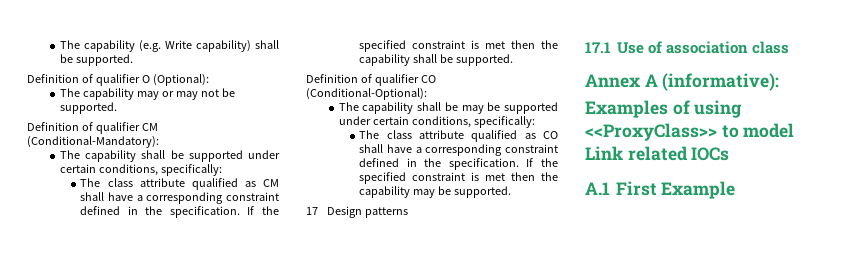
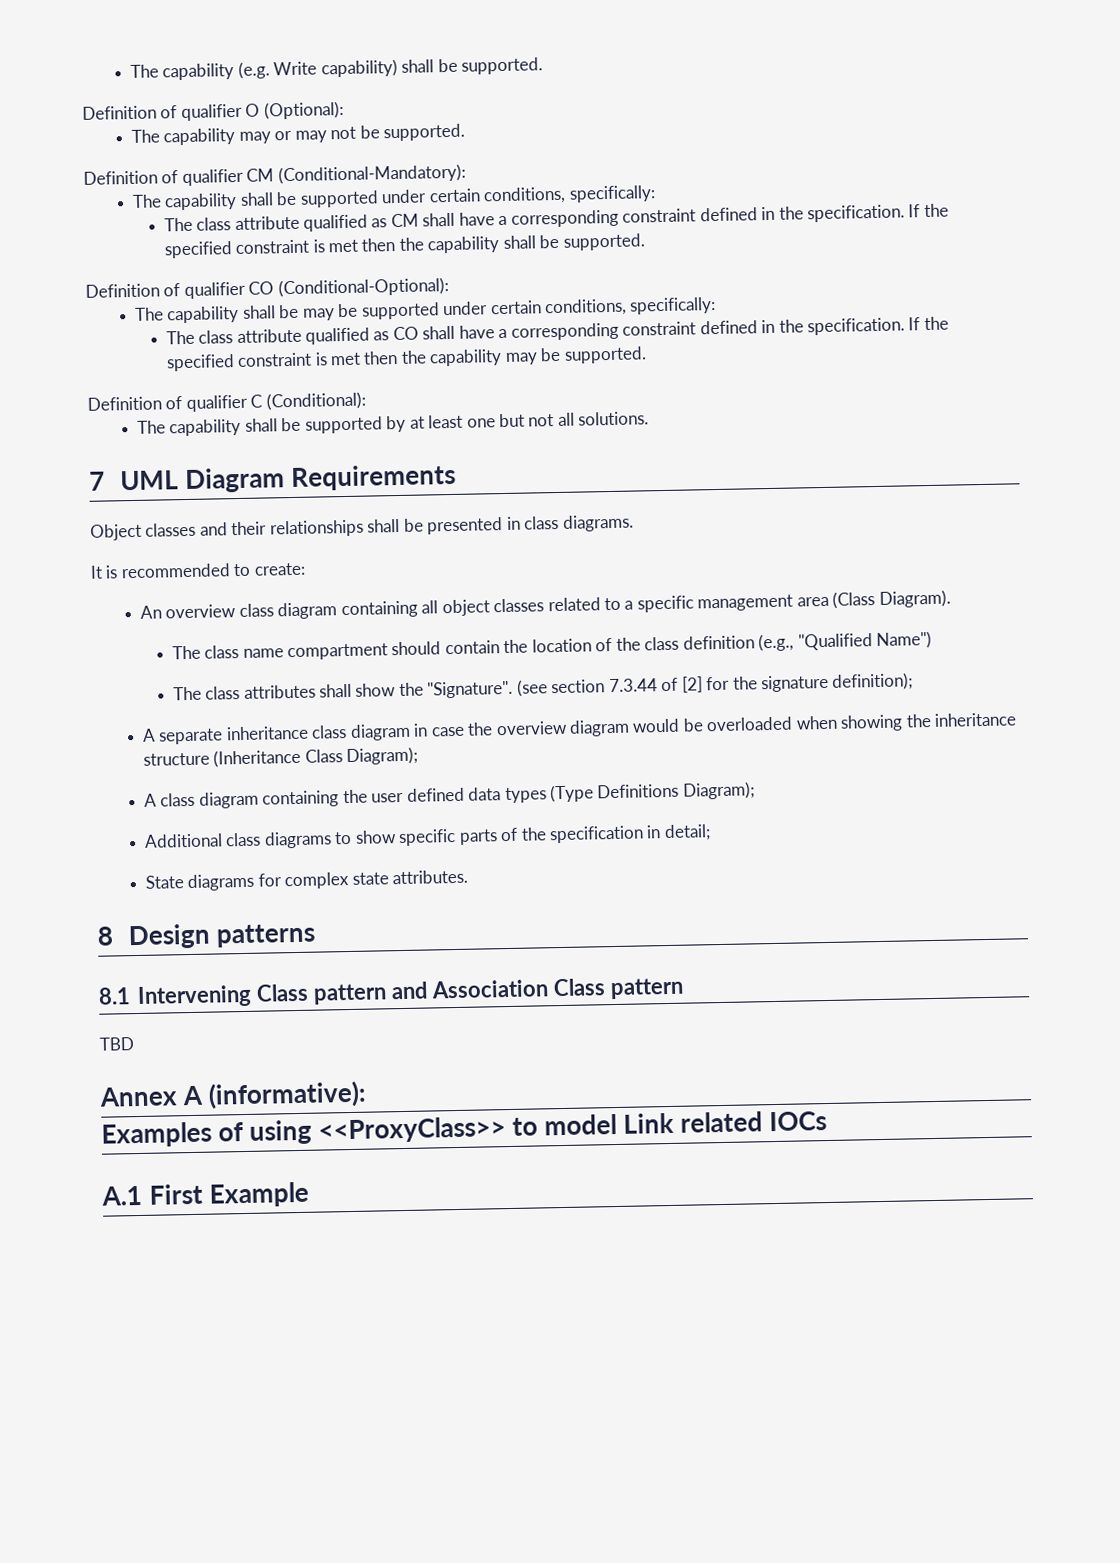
[306,206,408,218] [585,41,789,54] 17 Design patterns // 17.1 Use of association class -> [87,391,366,412] [136,411,650,437] [89,463,456,494] [90,514,634,541] [90,562,306,579] [139,589,951,620] [171,630,932,661] [172,672,914,701] [141,712,1018,745] [142,746,419,768] [143,781,755,809] [143,824,711,849] [144,869,469,892] [97,923,316,950] [98,977,684,1008] [99,1037,134,1051] Definition of qualifier C (Conditional): // The capability shall be supported by at least one but not all solutions. // 7 UML Diagram Requirements // Object classes and their relationships shall be presented in class diagrams. // It is recommended to create: // An overview class diagram containing all object classes related to a specific management area (Class Diagram). // The class name compartment should contain the location of the class definition (e.g., "Qualified Name") // The class attributes shall show the "Signature". (see section 7.3.44 of [2] for the signature definition); // A separate inheritance class diagram in case the overview diagram would be overloaded when showing the inheritance structure (Inheritance Class Diagram); // A class diagram containing the user defined data types (Type Definitions Diagram); // Additional class diagrams to show specific parts of the specification in detail; // State diagrams for complex state attributes. // 8 Design patterns // 8.1 Intervening Class pattern and Association Class pattern // TBD

